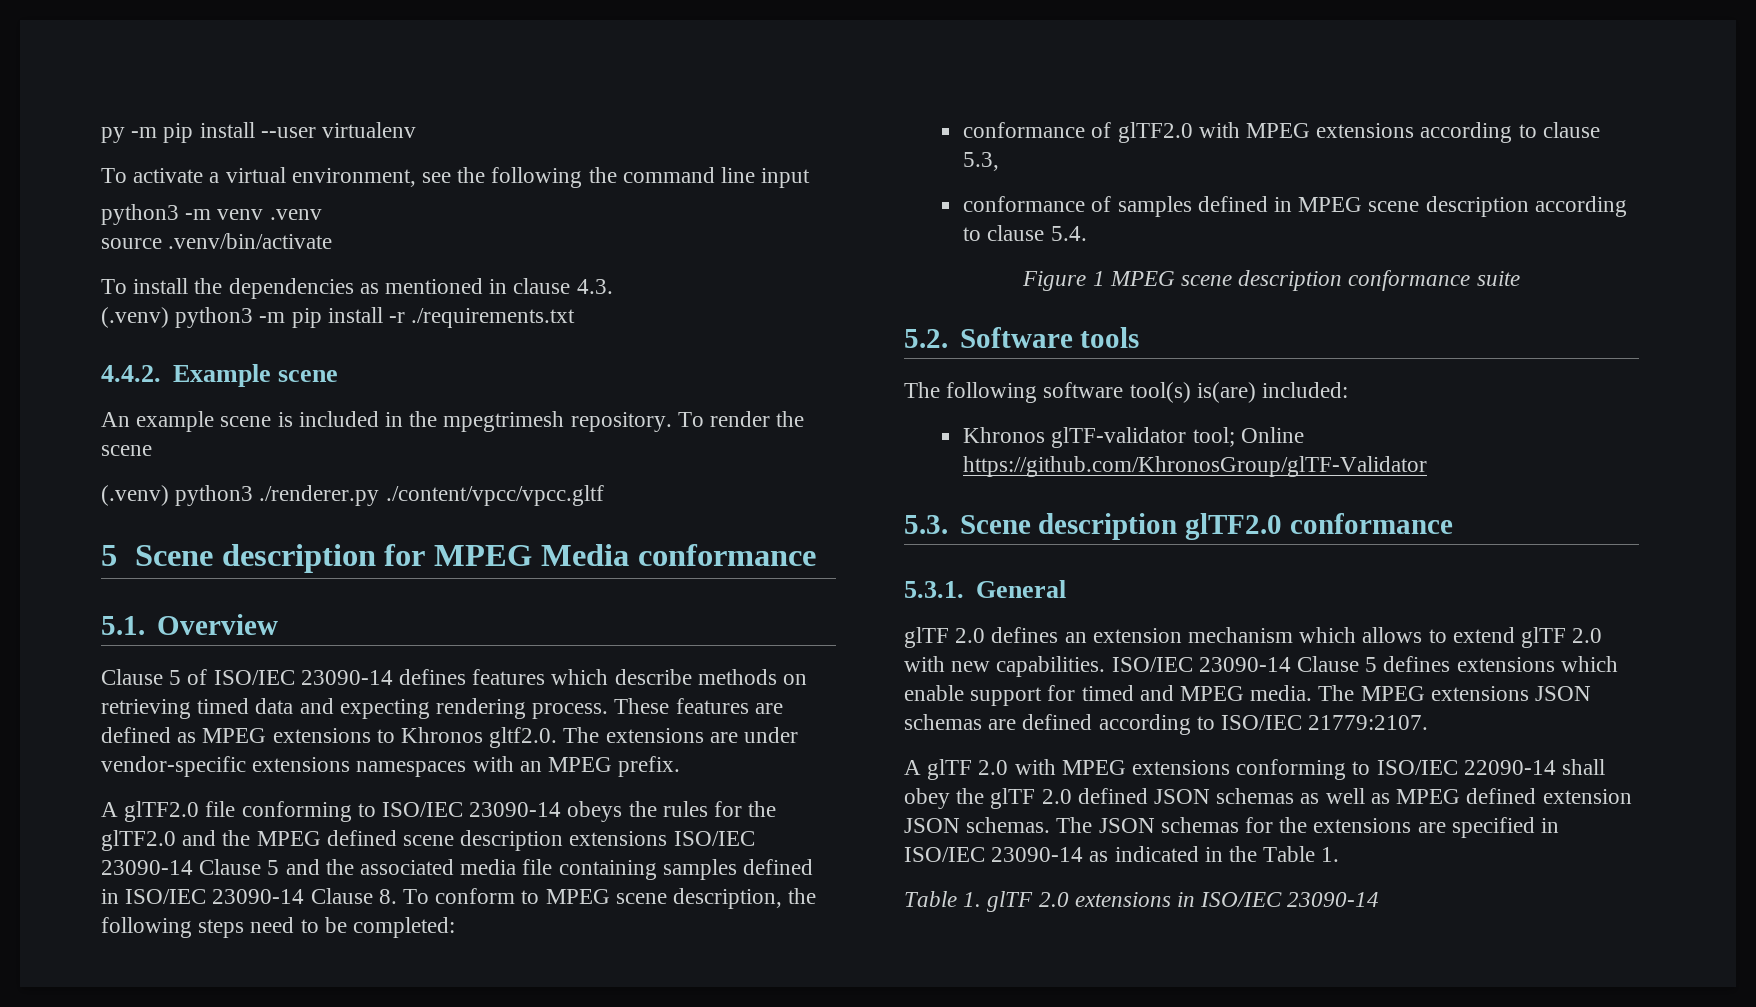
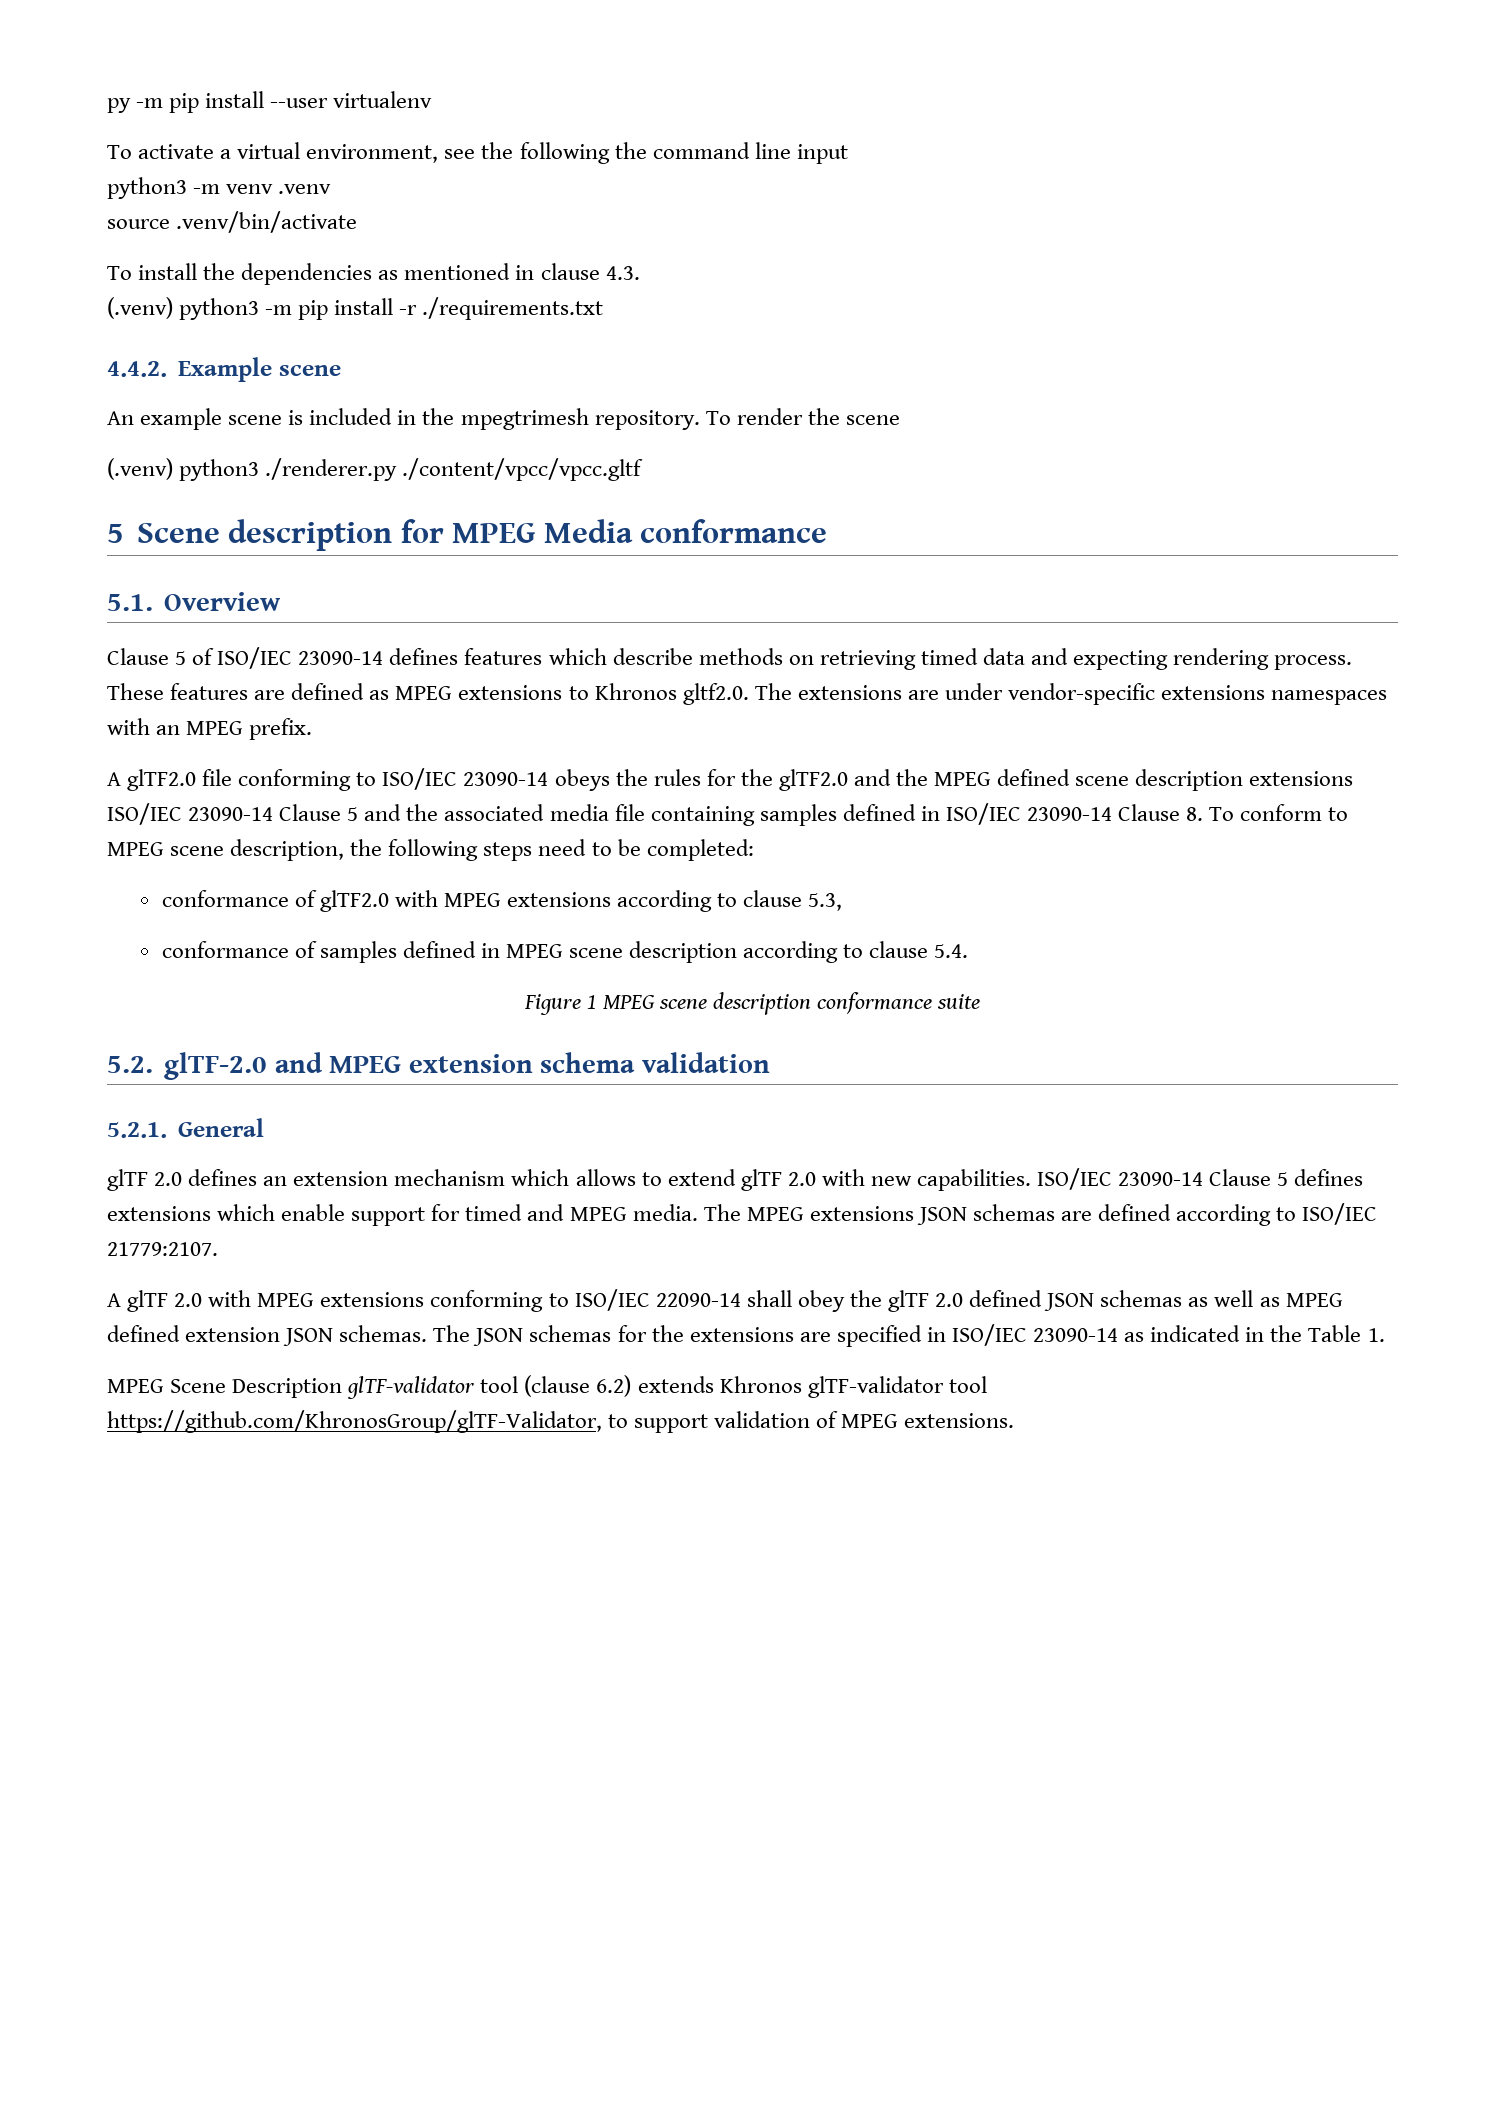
[959,327,1140,348] [904,382,1349,403] [963,427,1304,448] [963,456,1428,477] [904,513,1453,540] [904,581,964,598] Software tools // The following software tool(s) is(are) included: // Khronos glTF-validator tool; Online https://github.com/KhronosGroup/glTF-Validator // 5.3. Scene description glTF2.0 conformance // 5.3.1. -> [164,1052,771,1080] [107,1122,167,1138] glTF-2.0 and MPEG extension schema validation // 5.2.1.
[904,891,1380,912] Table 1. glTF 2.0 extensions in ISO/IEC 23090-14 -> [107,1375,987,1399] [107,1410,1015,1433] MPEG Scene Description glTF-validator tool (clause 6.2) extends Khronos glTF-validator tool https://github.com/KhronosGroup/glTF-Validator, to support validation of MPEG extensions.

